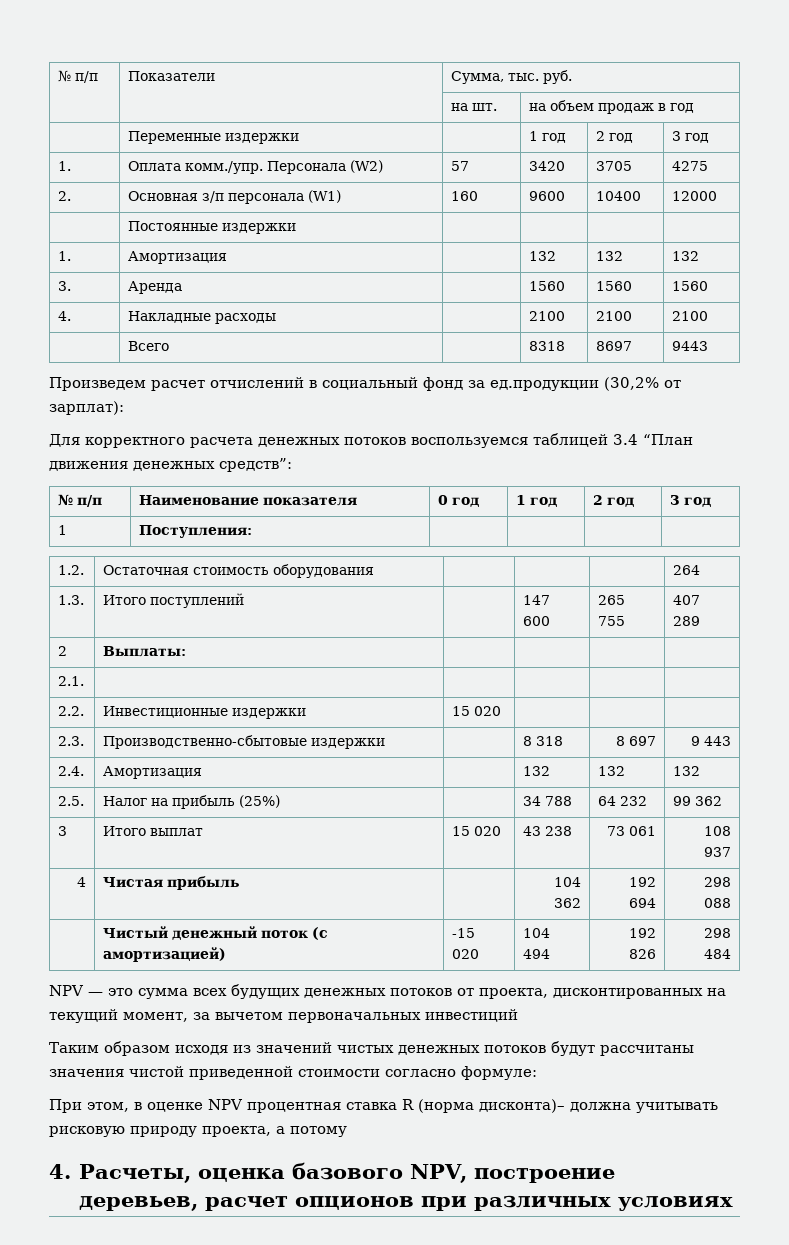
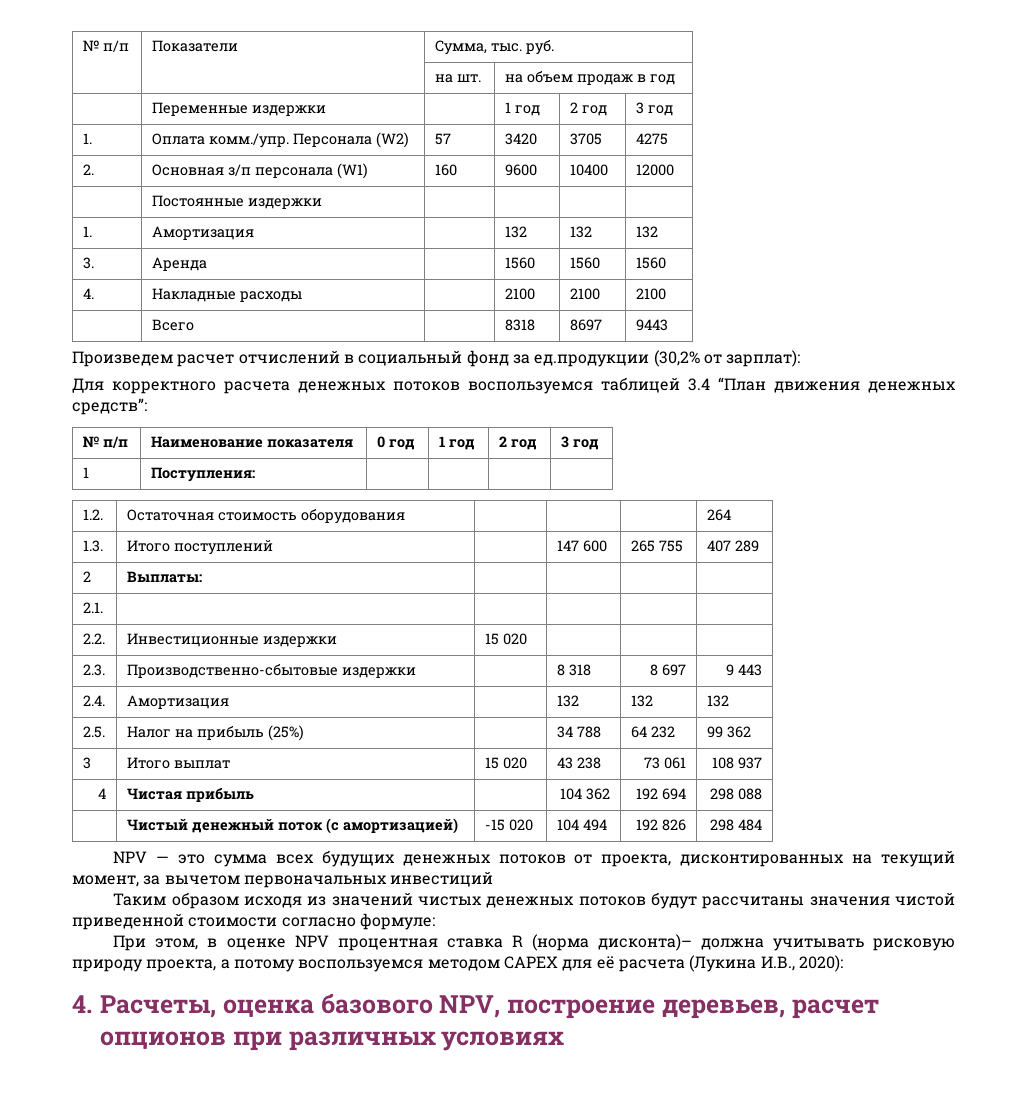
(347, 1131) none -> [298,955,843,972] воспользуемся методом CAPEX для её расчета (Лукина И.В., 2020):

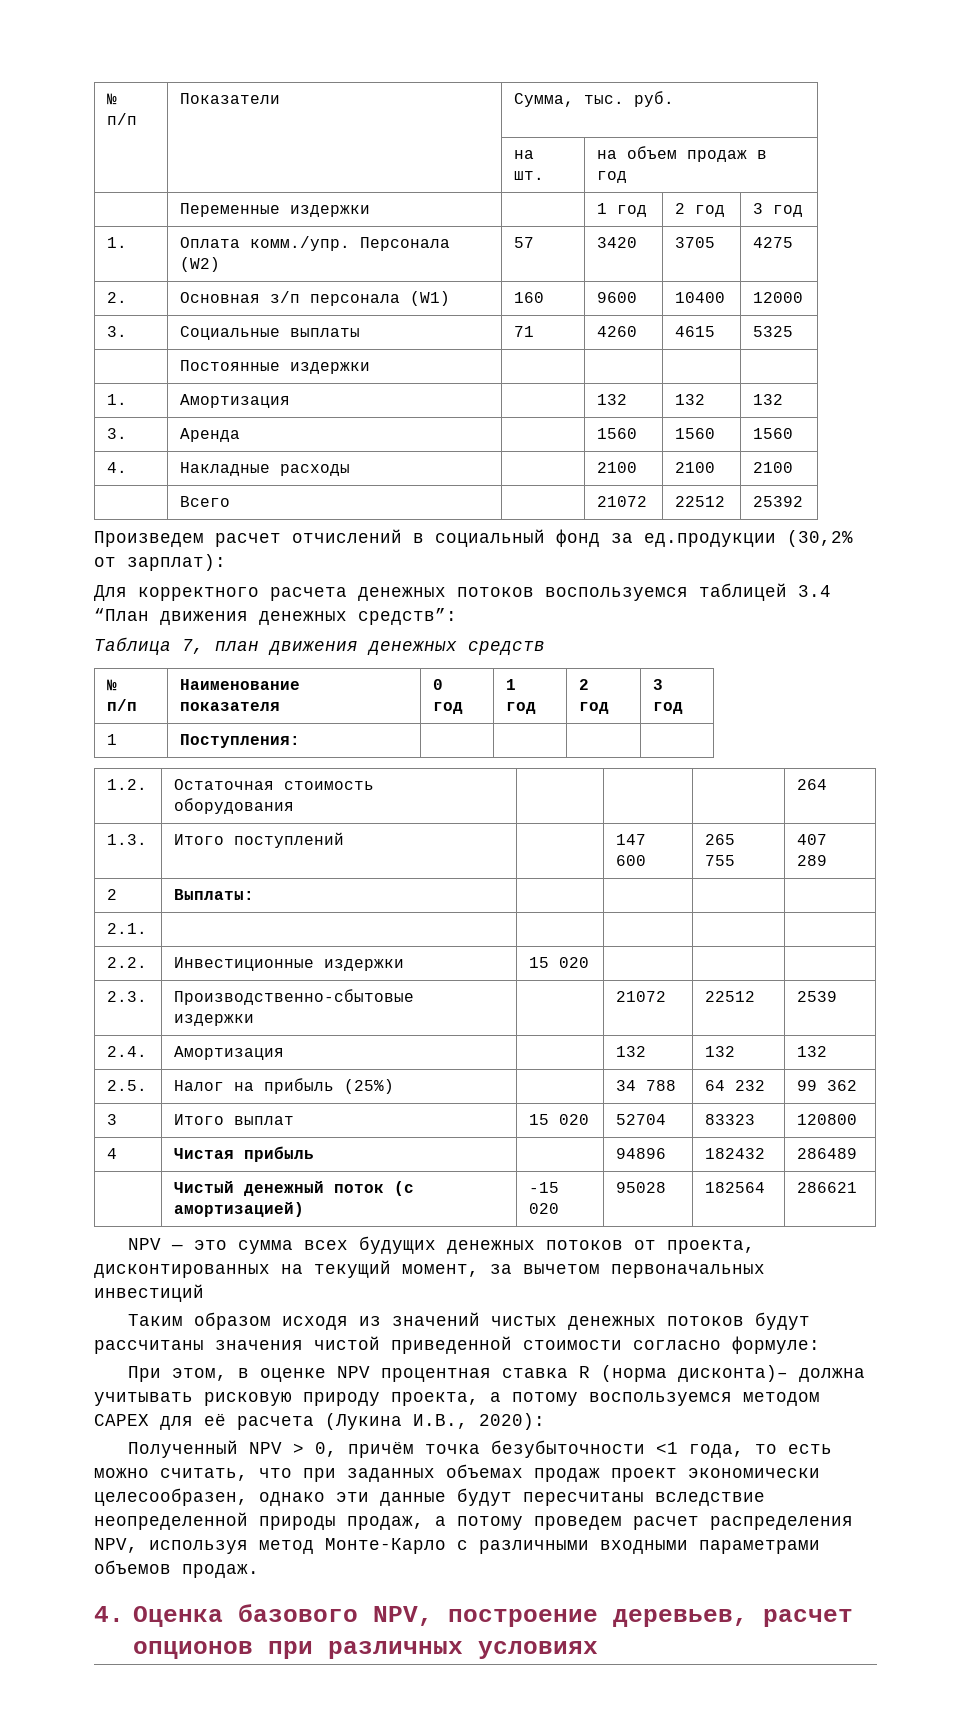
(674, 170) none -> [107,326,128,337] [180,326,361,340] [514,326,535,337] [597,326,638,337] [675,326,716,337] [753,326,794,337] // 3. | Социальные выплаты | 71 | 4260 | 4615 | 5325
[504,319,535,331] [569,319,602,331] [635,319,668,331] 8318 | 8697 | 9443 -> [597,496,648,507] [675,496,726,507] [753,496,804,507] 21072 | 22512 | 25392
(147, 406) none -> [94,637,545,655] // Таблица 7, план движения денежных средств
[556,664,591,676] [650,664,687,676] [726,664,763,676] 8 318 | 8 697 | 9 443 -> [616,991,667,1002] [705,991,756,1002] [797,991,838,1002] 21072 | 22512 | 2539
[556,757,601,769] [644,757,687,769] [712,757,763,769] [98,788,107,799] [126,787,254,802] [560,788,611,800] [636,788,687,800] [710,788,763,800] 43 238 | 73 061 | 108 937 // 4 | Чистая прибыль | | 104 362 | 192 694 | 298 088 -> [616,1114,667,1125] [705,1114,756,1125] [797,1114,858,1125] [107,1148,118,1159] [174,1146,315,1162] [616,1148,667,1159] [705,1148,766,1159] [797,1148,858,1159] 52704 | 83323 | 120800 // 4 | Чистая прибыль | | 94896 | 182432 | 286489
[556,819,607,831] [636,819,687,831] [710,819,763,831] 104 494 | 192 826 | 298 484 -> [616,1182,667,1193] [705,1182,766,1193] [797,1182,858,1193] 95028 | 182564 | 286621
[72,995,314,1018] // 4. Расчеты, оценка -> [128,1440,833,1458] [94,1464,820,1482] [94,1488,765,1506] [94,1512,853,1530] [94,1538,820,1554] [94,1560,259,1578] [94,1606,223,1627] // Полученный NPV > 0, причём точка безубыточности <1 года, то есть можно считать, что при заданных объемах продаж проект экономически целесообразен, однако эти данные будут пересчитаны вследствие неопределенной природы продаж, а потому проведем расчет распределения NPV, используя метод Монте-Карло с различными входными параметрами объемов продаж. // 4. Оценка

